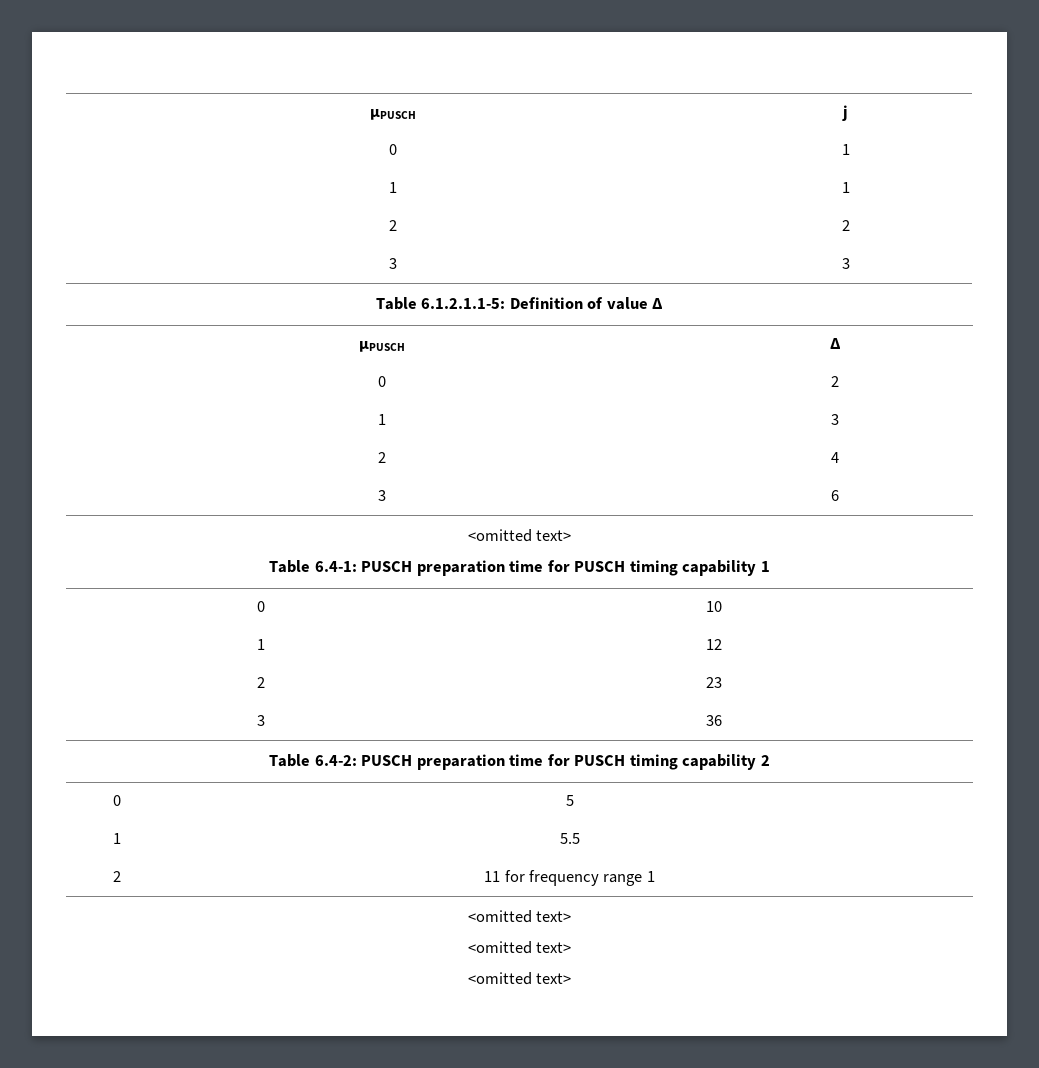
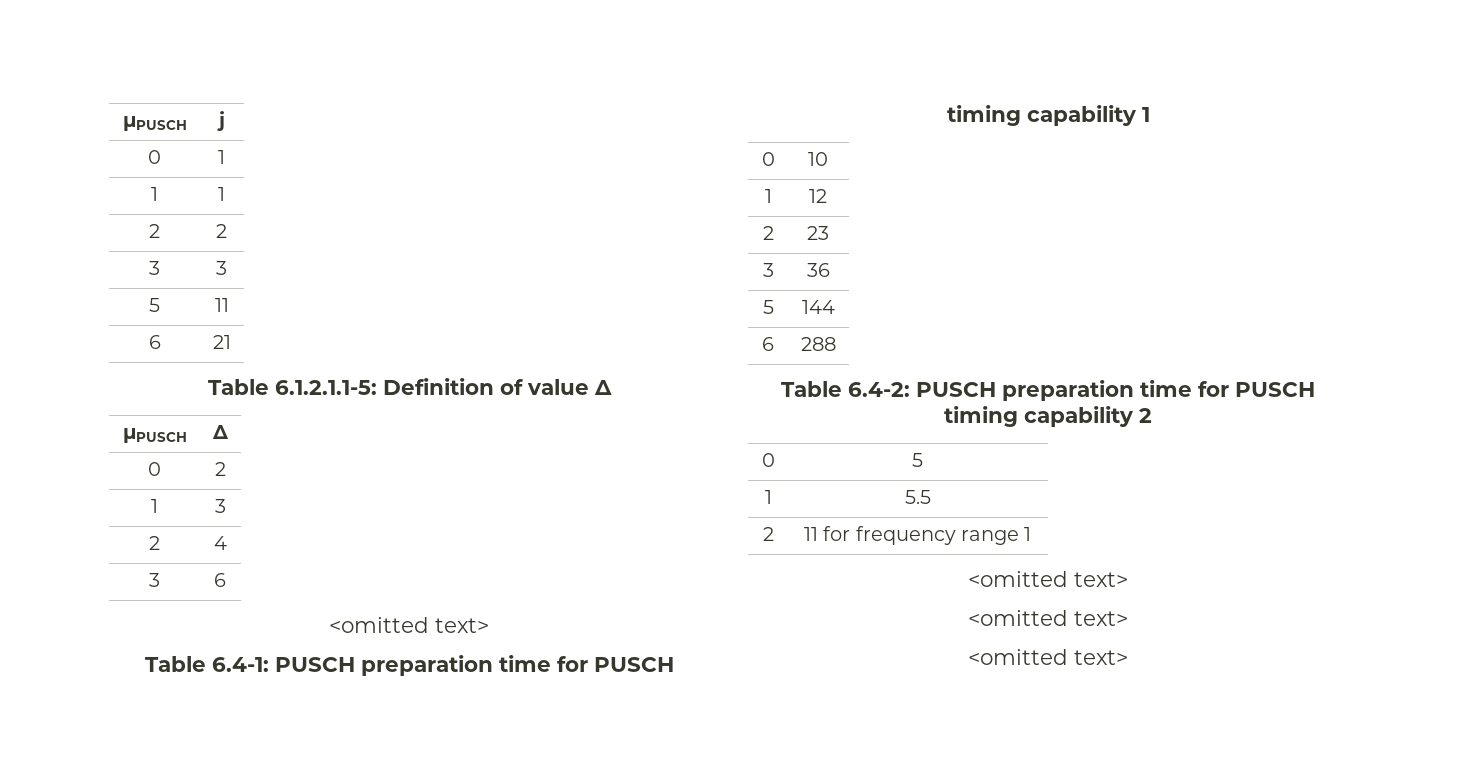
(850, 263) none -> [149,298,160,312] [214,298,229,312] [148,335,161,349] [212,335,231,349] // 5 | 11 // 6 | 21
(722, 720) none -> [762,300,774,314] [801,300,835,314] [762,337,774,351] [800,337,836,351] // 5 | 144 // 6 | 288

